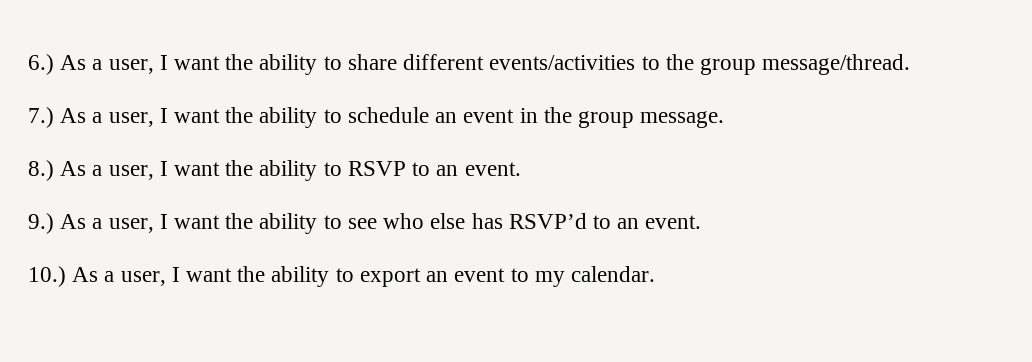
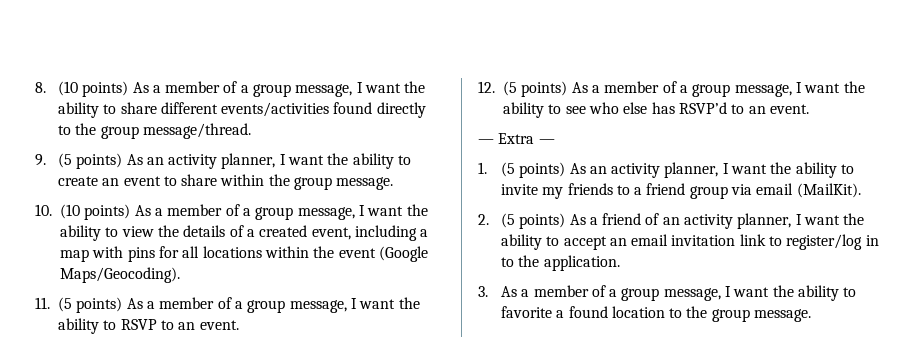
[28,54,154,75] 6.) As a user, -> [35,81,353,97] 8. (10 points) As a member of a group message,
(636, 62) none -> [333,102,426,118] found directly
[28,107,538,128] 7.) As a user, I want the ability to schedule an event in -> [35,153,412,169] [57,174,265,186] 9. (5 points) As an activity planner, I want the ability to create an event to share within
[28,160,154,181] 8.) As a user, -> [35,204,428,220] [60,225,429,241] [60,246,428,262] [60,267,180,283] [35,297,347,313] 10. (10 points) As a member of a group message, I want the ability to view the details of a created event, including a map with pins for all locations within the event (Google Maps/Geocoding). // 11. (5 points) As a member of a group message,
[28,213,154,234] 9.) As a user, -> [478,81,792,97] 12. (5 points) As a member of a group message,
[28,266,655,287] 10.) As a user, I want the ability to export an event to my calendar. -> [478,133,555,144] [478,162,855,178] [500,183,861,199] [478,213,865,229] [500,234,879,250] [500,255,620,271] [478,285,857,301] [500,306,812,322] — Extra — // 1. (5 points) As an activity planner, I want the ability to invite my friends to a friend group via email (MailKit). // 2. (5 points) As a friend of an activity planner, I want the ability to accept an email invitation link to register/log in to the application. // 3. As a member of a group message, I want the ability to favorite a found location to the group message.

